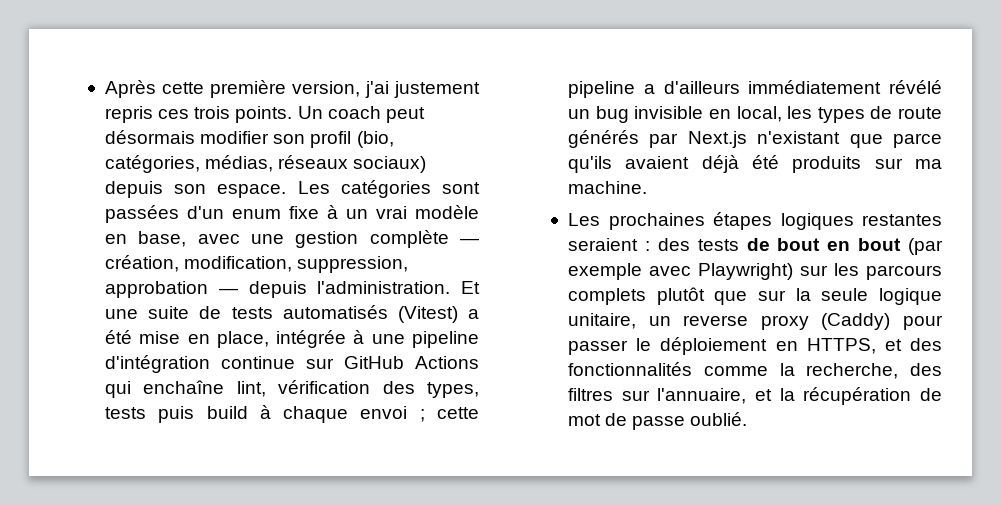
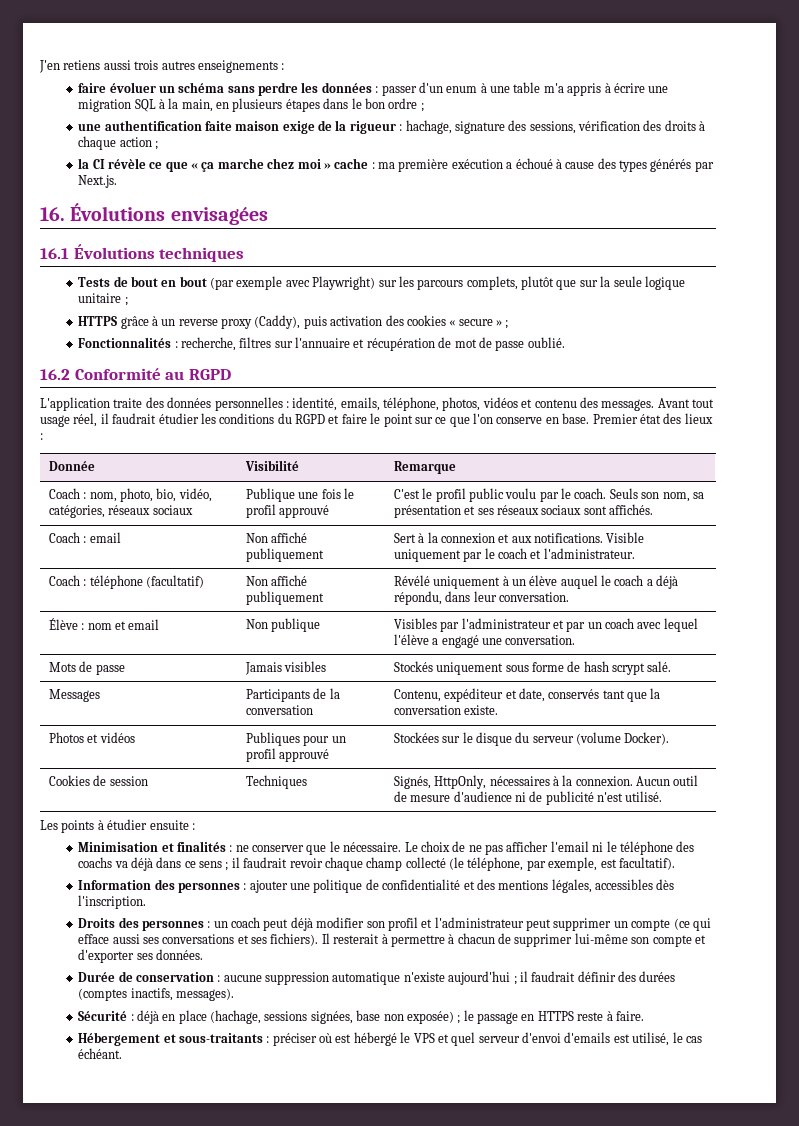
[105,80,480,98] [105,106,425,123] [105,130,394,148] [105,155,427,173] [105,180,480,198] [105,205,479,223] [105,230,479,248] [105,255,409,273] [105,281,481,298] [105,305,479,323] [105,330,479,348] [105,355,480,373] [105,380,479,398] [105,406,248,423] Après cette première version, j'ai justement repris ces trois points. Un coach peut désormais modifier son profil (bio, catégories, médias, réseaux sociaux) depuis son espace. Les catégories sont passées d'un enum fixe à un vrai modèle en base, avec une gestion complète — création, modification, suppression, approbation — depuis l'administration. Et une suite de tests automatisés (Vitest) a été mise en place, intégrée à une pipeline d'intégration continue sur GitHub Actions qui enchaîne lint, vérification des types, tests puis build -> [39,60,285,73] [78,82,669,96] [78,98,424,112] [78,120,696,134] J'en retiens aussi trois autres enseignements : // faire évoluer un schéma sans perdre les données : passer d'un enum à une table m'a appris à écrire une migration SQL à la main, en plusieurs étapes dans le bon ordre ; // une authentification faite maison exige de la rigueur : hachage, signature des sessions, vérification des droits
[360,406,479,422] [568,80,942,98] [568,106,942,123] [568,130,942,148] [568,155,942,173] [568,181,648,194] [568,212,942,230] [568,238,739,251] envoi ; cette pipeline a d'ailleurs immédiatement révélé un bug invisible en local, les types de route générés par Next.js n'existant que parce qu'ils avaient déjà été produits sur ma machine. // Les prochaines étapes logiques restantes seraient : des tests -> [119,137,158,150] [78,158,714,172] [78,175,118,188] [40,203,268,225] [40,244,245,262] [78,277,111,287] action ; // la CI révèle ce que « ça marche chez moi » cache : ma première exécution a échoué à cause des types générés par Next.js. // 16. Évolutions envisagées // 16.1 Évolutions techniques // Tests
[568,288,647,305] complets -> [466,276,518,290] complets,
[568,313,943,330] [568,337,942,355] [568,362,942,379] [568,388,795,404] unitaire, un reverse proxy (Caddy) pour passer le déploiement en HTTPS, et des fonctionnalités comme la recherche, des filtres sur l'annuaire, et la -> [78,293,128,306] [78,315,509,329] [78,337,365,351] unitaire ; // HTTPS grâce à un reverse proxy (Caddy), puis activation des cookies « secure » ; // Fonctionnalités : recherche, filtres sur l'annuaire et
(748, 419) none -> [40,368,231,380] [40,397,714,411] [40,413,713,427] [40,433,43,440] [48,461,95,471] [244,460,299,471] [393,461,456,474] [48,488,212,502] [48,505,193,518] [245,488,354,502] [245,504,330,518] [393,488,704,502] [393,504,654,518] [48,532,121,543] [245,532,308,543] [245,548,324,562] [393,532,645,543] [393,548,635,562] [48,575,204,589] [245,575,308,586] [245,591,324,605] [393,575,679,589] [393,591,569,605] [48,618,160,630] [245,618,321,632] [393,618,698,632] [393,634,576,648] [48,661,125,675] [244,661,327,675] [393,661,672,675] [48,689,100,702] [245,688,340,702] [245,705,313,715] [393,688,661,702] [393,705,499,715] [48,732,135,743] [245,732,346,746] [245,748,330,762] [393,732,670,746] [48,775,148,786] [245,775,307,789] [393,775,699,789] [393,791,663,805] [40,819,195,833] [78,841,695,855] [78,857,675,871] [78,879,675,893] [78,895,147,909] [78,917,711,931] [78,933,706,947] [78,949,203,963] [78,971,676,985] [78,988,234,1001] [78,1010,644,1024] [78,1032,702,1046] [78,1048,123,1059] // 16.2 Conformité au RGPD // L'application traite des données personnelles : identité, emails, téléphone, photos, vidéos et contenu des messages. Avant tout usage réel, il faudrait étudier les conditions du RGPD et faire le point sur ce que l'on conserve en base. Premier état des lieux : // Donnée | Visibilité | Remarque // Coach : nom, photo, bio, vidéo, catégories, réseaux sociaux | Publique une fois le profil approuvé | C'est le profil public voulu par le coach. Seuls son nom, sa présentation et ses réseaux sociaux sont affichés. // Coach : email | Non affiché publiquement | Sert à la connexion et aux notifications. Visible uniquement par le coach et l'administrateur. // Coach : téléphone (facultatif) | Non affiché publiquement | Révélé uniquement à un élève auquel le coach a déjà répondu, dans leur conversation. // Élève : nom et email | Non publique | Visibles par l'administrateur et par un coach avec lequel l'élève a engagé une conversation. // Mots de passe | Jamais visibles | Stockés uniquement sous forme de hash scrypt salé. // Messages | Participants de la conversation | Contenu, expéditeur et date, conservés tant que la conversation existe. // Photos et vidéos | Publiques pour un profil approuvé | Stockées sur le disque du serveur (volume Docker). // Cookies de session | Techniques | Signés, HttpOnly, nécessaires à la connexion. Aucun outil de mesure d'audience ni de publicité n'est utilisé. // Les points à étudier ensuite : // Minimisation et finalités : ne conserver que le nécessaire. Le choix de ne pas afficher l'email ni le téléphone des coachs va déjà dans ce sens ; il faudrait revoir chaque champ collecté (le téléphone, par exemple, est facultatif). // Information des personnes : ajouter une politique de confidentialité et des mentions légales, accessibles dès l'inscription. // Droits des personnes : un coach peut déjà modifier son profil et l'administrateur peut supprimer un compte (ce qui efface aussi ses conversations et ses fichiers). Il resterait à permettre à chacun de supprimer lui-même son compte et d'exporter ses données. // Durée de conservation : aucune suppression automatique n'existe aujourd'hui ; il faudrait définir des durées (comptes inactifs, messages). // Sécurité : déjà en place (hachage, sessions signées, base non exposée) ; le passage en HTTPS reste à faire. // Hébergement et sous-traitants : préciser où est hébergé le VPS et quel serveur d'envoi d'emails est utilisé, le cas échéant.

